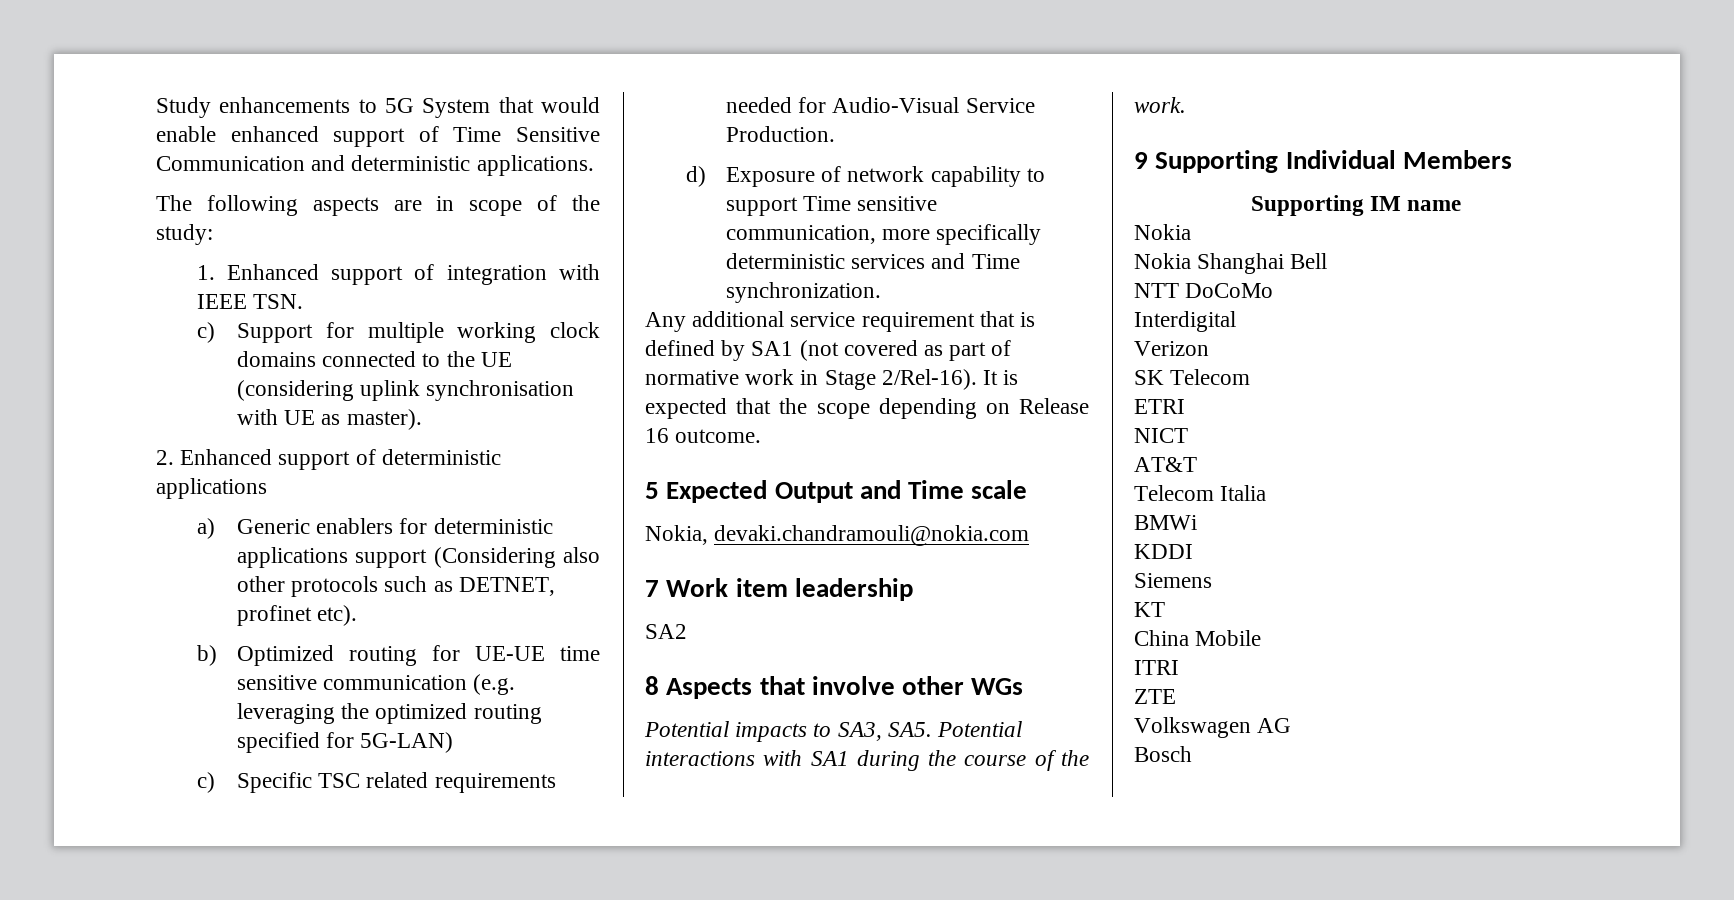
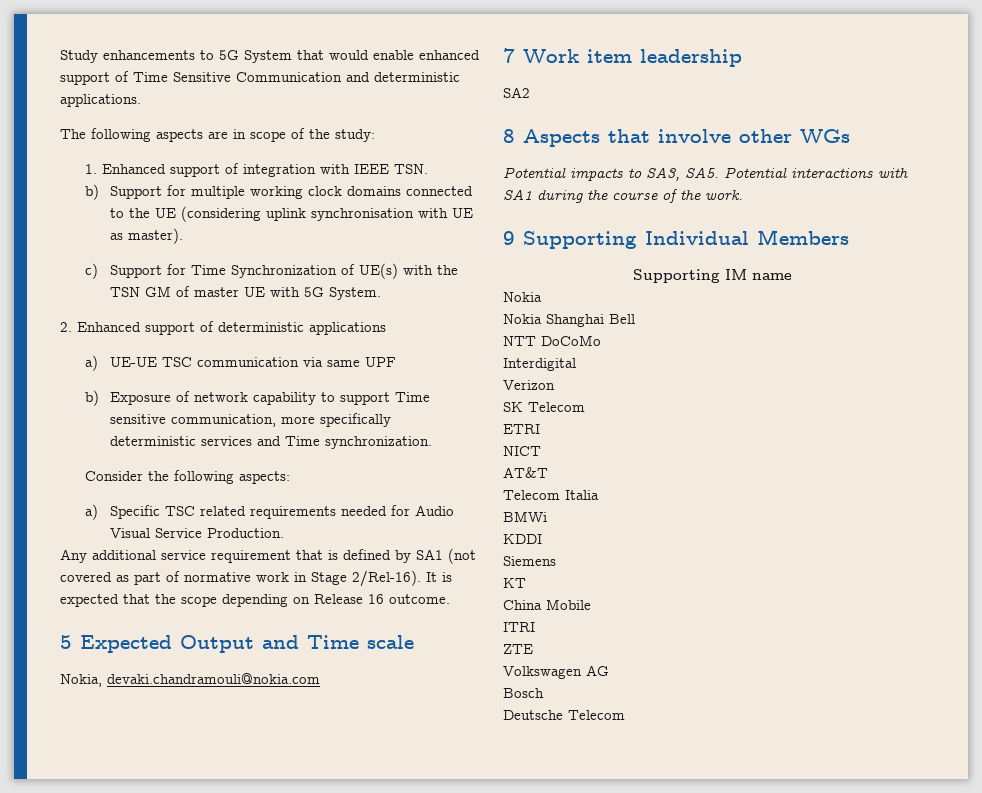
[196,322,215,343] c) -> [84,184,99,200] b)
(422, 419) none -> [84,263,458,279] [109,286,381,300] // c) Support for Time Synchronization of UE(s) with the TSN GM of master UE with 5G System.
[237,518,553,534] [237,547,600,568] [237,576,555,597] [237,605,358,626] [196,645,600,666] [237,674,516,695] [237,703,542,724] [237,732,454,753] [196,772,556,793] [726,97,1035,113] [726,126,836,142] [685,166,706,187] Generic enablers for deterministic applications support (Considering also other protocols such as DETNET, profinet etc). // b) Optimized routing for UE-UE time sensitive communication (e.g. leveraging the optimized routing specified for 5G-LAN) // c) Specific TSC related requirements needed for Audio-Visual Service Production. // d) -> [109,357,396,367] [84,390,99,406] UE-UE TSC communication via same UPF // b)
(882, 292) none -> [84,470,290,484] [84,504,454,520] [109,528,284,538] // Consider the following aspects: // a) Specific TSC related requirements needed for Audio Visual Service Production.
(1192, 754) none -> [503,710,625,720] // Deutsche Telecom

